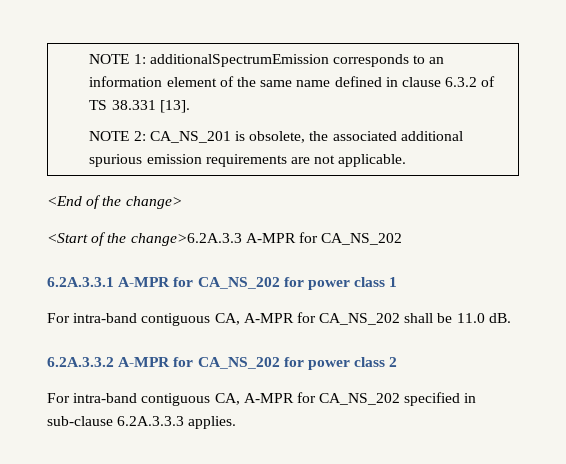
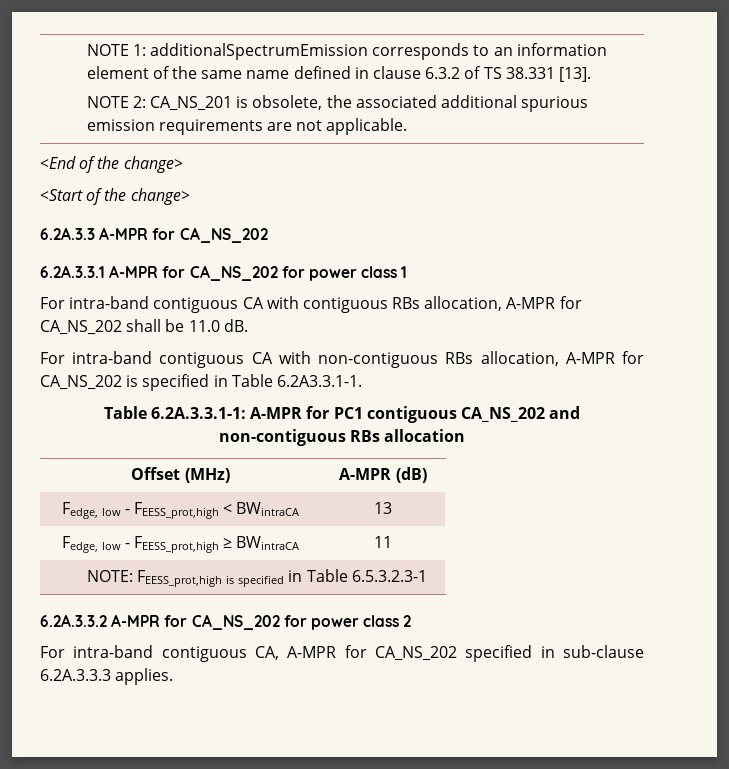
[130,233,242,246] change>6.2A.3.3 -> [130,188,190,205] [40,227,95,240] change> // 6.2A.3.3
[214,313,240,325] CA, -> [242,296,503,313] CA with contiguous RBs allocation,
(511, 318) none -> [40,351,644,368] [40,374,362,391] [103,406,581,423] [218,429,466,446] [131,467,230,483] [339,467,427,483] [61,502,300,519] [374,502,392,514] [61,536,300,553] [374,536,392,548] [86,569,427,587] // For intra-band contiguous CA with non-contiguous RBs allocation, A-MPR for CA_NS_202 is specified in Table 6.2A3.3.1-1. // Table 6.2A.3.3.1-1: A-MPR for PC1 contiguous CA_NS_202 and non-contiguous RBs allocation // Offset (MHz) | A-MPR (dB) // Fedge, low - FEESS_prot,high < BWintraCA | 13 // Fedge, low - FEESS_prot,high ≥ BWintraCA | 11 // NOTE: FEESS_prot,high is specified in Table 6.5.3.2.3-1

